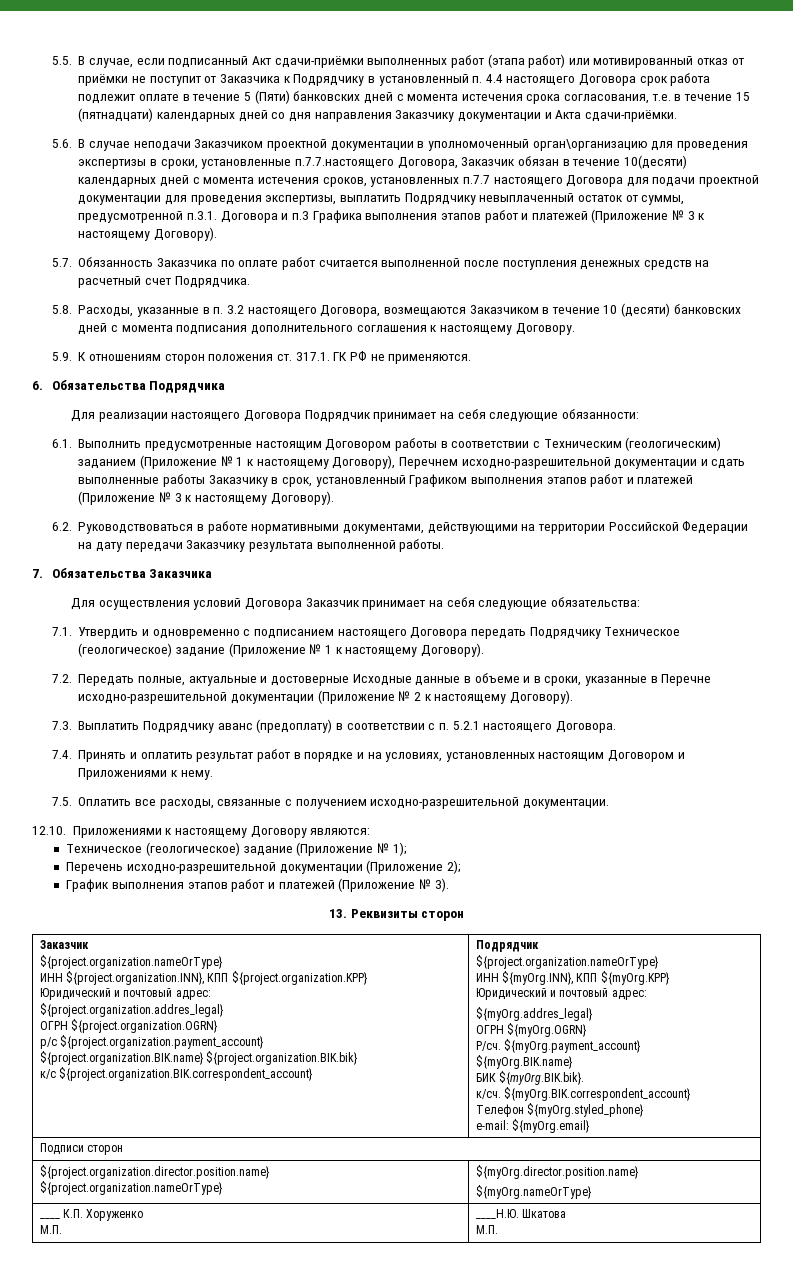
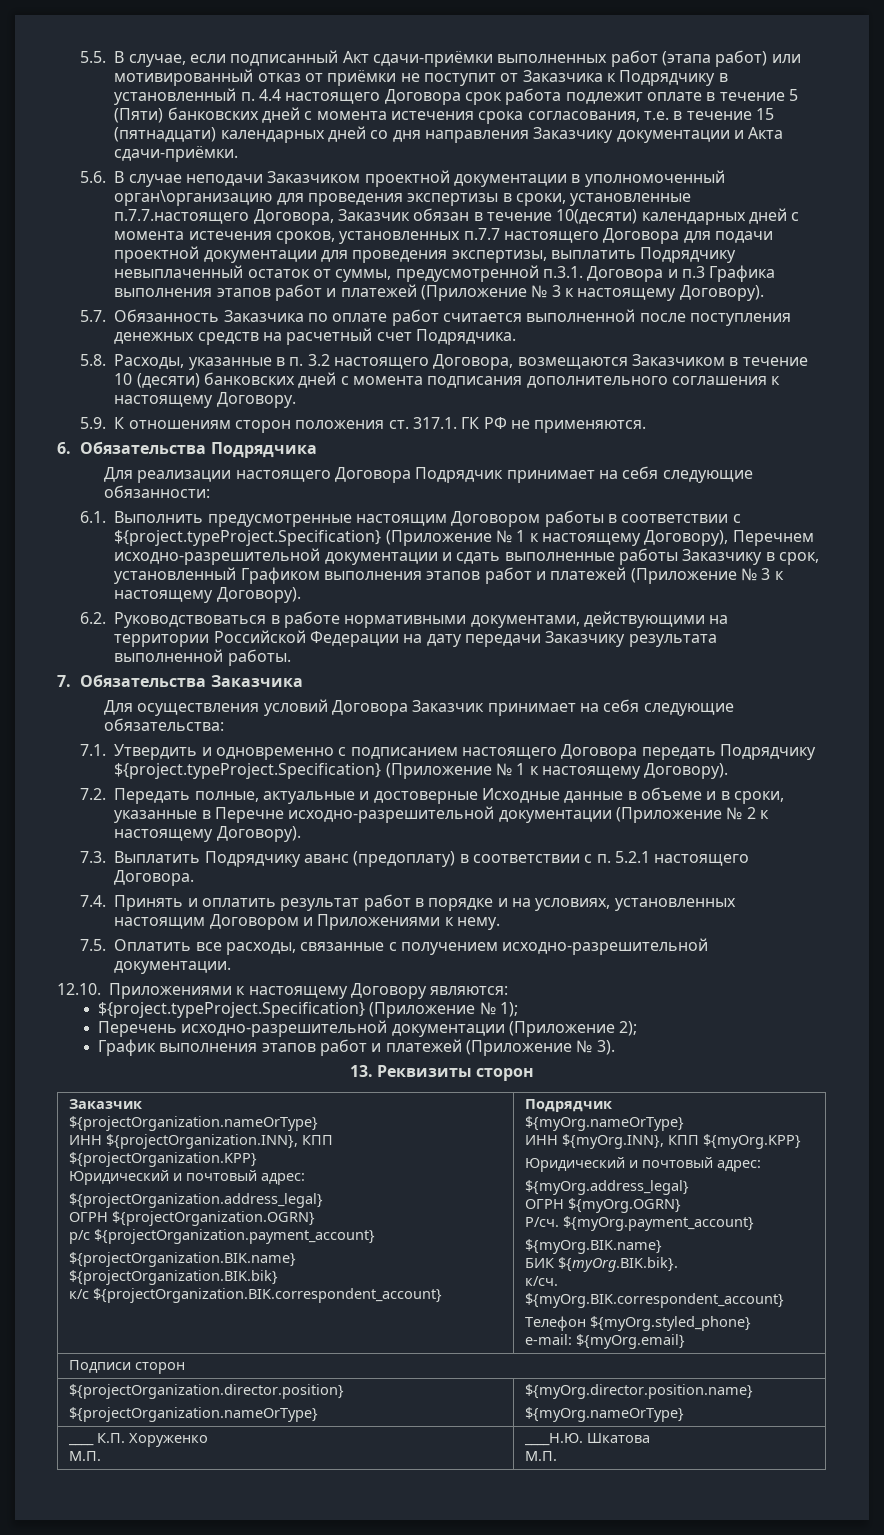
[543,437,722,451] [78,459,137,469] Техническим (геологическим) заданием -> [114,530,382,546] ${project.typeProject.Specification}
[604,627,681,636] [78,643,225,657] Техническое (геологическое) задание -> [114,763,382,779] ${project.typeProject.Specification}
[66,842,293,856] Техническое (геологическое) задание -> [98,1002,366,1018] ${project.typeProject.Specification}
[39,955,222,969] [39,971,367,985] [39,988,211,1000] [39,1003,223,1017] [39,1019,218,1033] ${project.organization.nameOrType} // ИНН ${project.organization.INN}, КПП ${project.organization.KPP} // Юридический и почтовый адрес: // ${project.organization.addres_legal} // ОГРН ${project.organization.OGRN} -> [69,1116,319,1131] [69,1134,334,1149] [69,1152,258,1167] [69,1170,306,1185] [69,1193,324,1208] [69,1211,316,1226] ${projectOrganization.nameOrType} // ИНН ${projectOrganization.INN}, КПП ${projectOrganization.KPP} // Юридический и почтовый адрес: // ${projectOrganization.address_legal} // ОГРН ${projectOrganization.OGRN}
[60,1035,264,1049] [39,1051,358,1065] ${project.organization.payment_account} // ${project.organization.BIK.name} ${project.organization.BIK.bik} -> [94,1229,376,1244] [69,1252,297,1267] [69,1270,279,1285] ${projectOrganization.payment_account} // ${projectOrganization.BIK.name} ${projectOrganization.BIK.bik}
[59,1067,313,1081] ${project.organization.BIK.correspondent_account} -> [93,1288,443,1303] ${projectOrganization.BIK.correspondent_account}
[475,955,658,969] ${project.organization.nameOrType} -> [525,1116,685,1131] ${myOrg.nameOrType}
[475,1007,592,1021] ${myOrg.addres_legal} -> [525,1180,690,1195] ${myOrg.address_legal}
[39,1165,269,1179] [39,1181,222,1195] ${project.organization.director.position.name} // ${project.organization.nameOrType} -> [69,1384,345,1399] [69,1407,319,1422] ${projectOrganization.director.position} // ${projectOrganization.nameOrType}

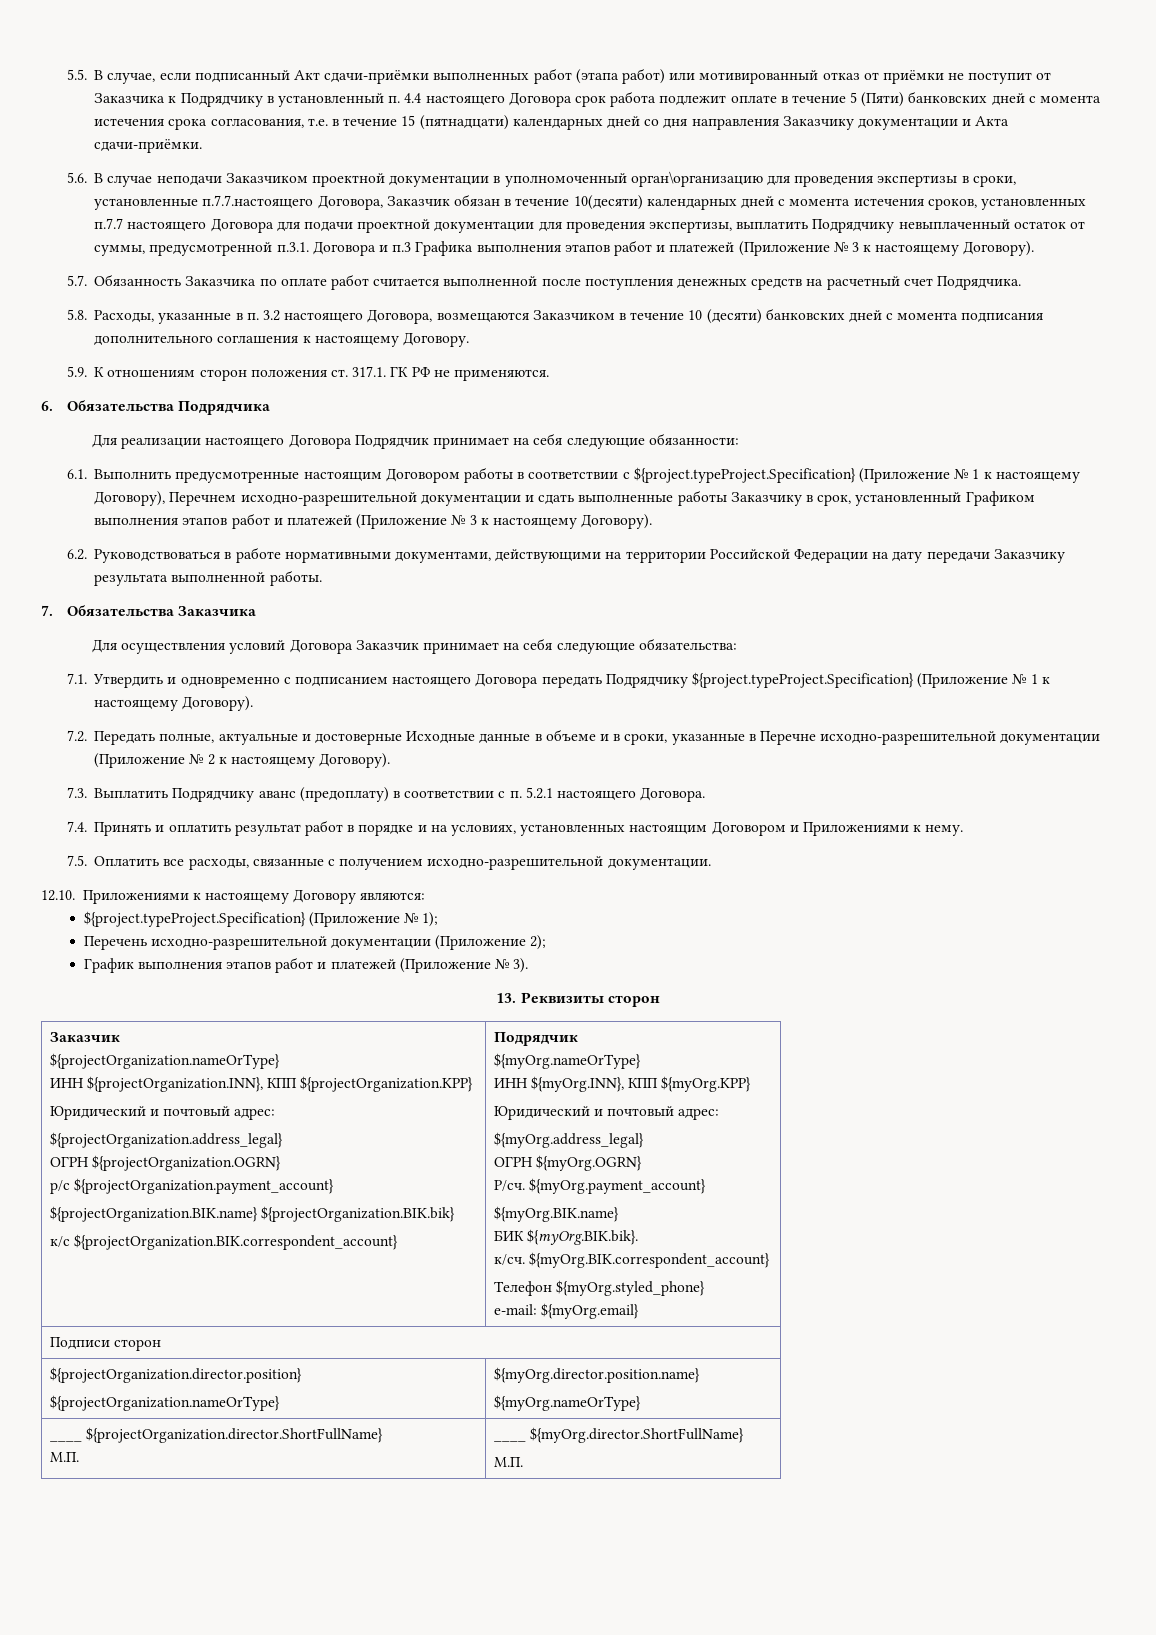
[97,1433,209,1447] К.П. Хоруженко -> [85,1427,383,1443] ${projectOrganization.director.ShortFullName}
[524,1433,651,1446] ____Н.Ю. Шкатова -> [493,1427,744,1443] ____ ${myOrg.director.ShortFullName}

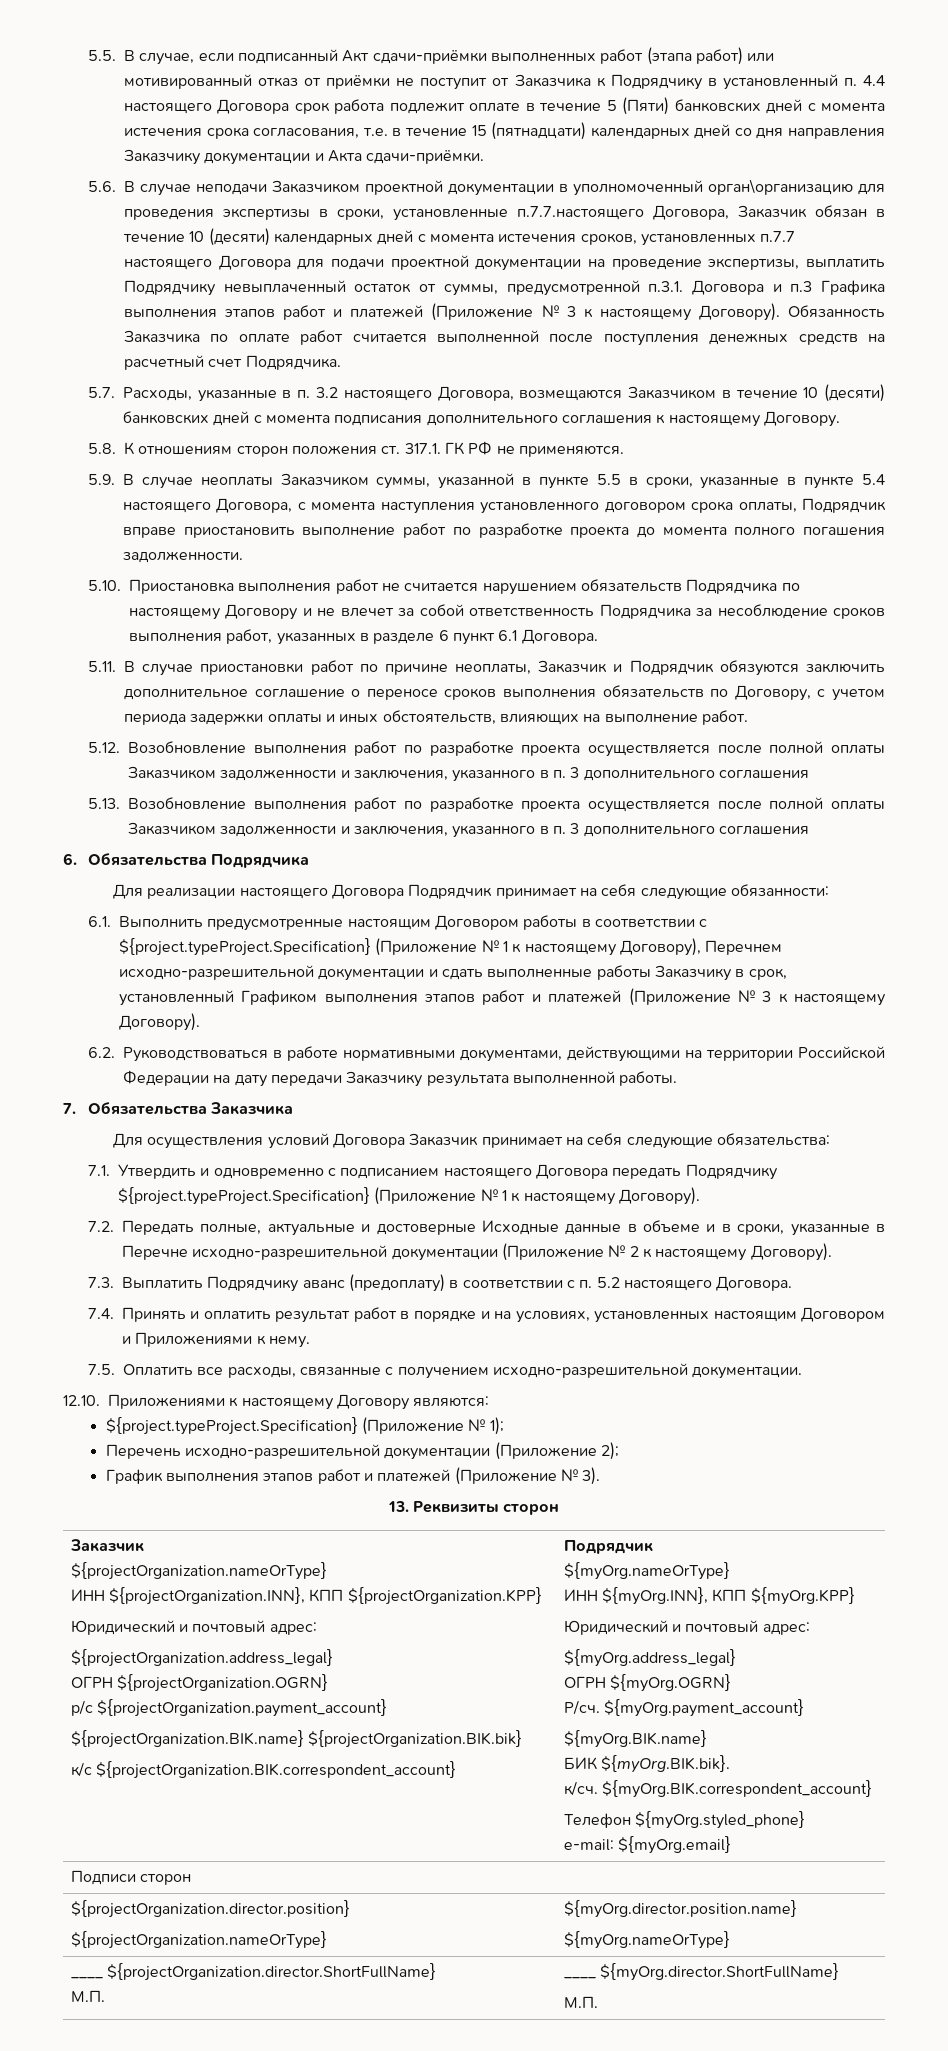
[573,195,643,210] 10(десяти) -> [189,228,270,246] 10 (десяти)
[538,221,645,233] для проведения -> [587,259,702,270] на проведение
[66,275,87,286] // 5.7. -> (780, 312) none
[66,309,87,320] 5.8. -> [87,387,115,398] 5.7.
[66,366,87,377] 5.9. -> [87,443,116,454] 5.8.
(549, 375) none -> [87,473,886,489] [122,498,887,514] [122,523,886,538] [122,551,243,563] [87,579,800,595] [128,604,885,620] [128,629,598,645] [87,660,885,676] [123,685,886,701] [123,710,748,725] [87,741,885,757] [127,766,809,782] [87,797,885,813] [127,822,809,838] // 5.9. В случае неоплаты Заказчиком суммы, указанной в пункте 5.5 в сроки, указанные в пункте 5.4 настоящего Договора, с момента наступления установленного договором срока оплаты, Подрядчик вправе приостановить выполнение работ по разработке проекта до момента полного погашения задолженности. // 5.10. Приостановка выполнения работ не считается нарушением обязательств Подрядчика по настоящему Договору и не влечет за собой ответственность Подрядчика за несоблюдение сроков выполнения работ, указанных в разделе 6 пункт 6.1 Договора. // 5.11. В случае приостановки работ по причине неоплаты, Заказчик и Подрядчик обязуются заключить дополнительное соглашение о переносе сроков выполнения обязательств по Договору, с учетом периода задержки оплаты и иных обстоятельств, влияющих на выполнение работ. // 5.12. Возобновление выполнения работ по разработке проекта осуществляется после полной оплаты Заказчиком задолженности и заключения, указанного в п. 3 дополнительного соглашения // 5.13. Возобновление выполнения работ по разработке проекта осуществляется после полной оплаты Заказчиком задолженности и заключения, указанного в п. 3 дополнительного соглашения
[525,787,553,799] 5.2.1 -> [596,1277,620,1288] 5.2

